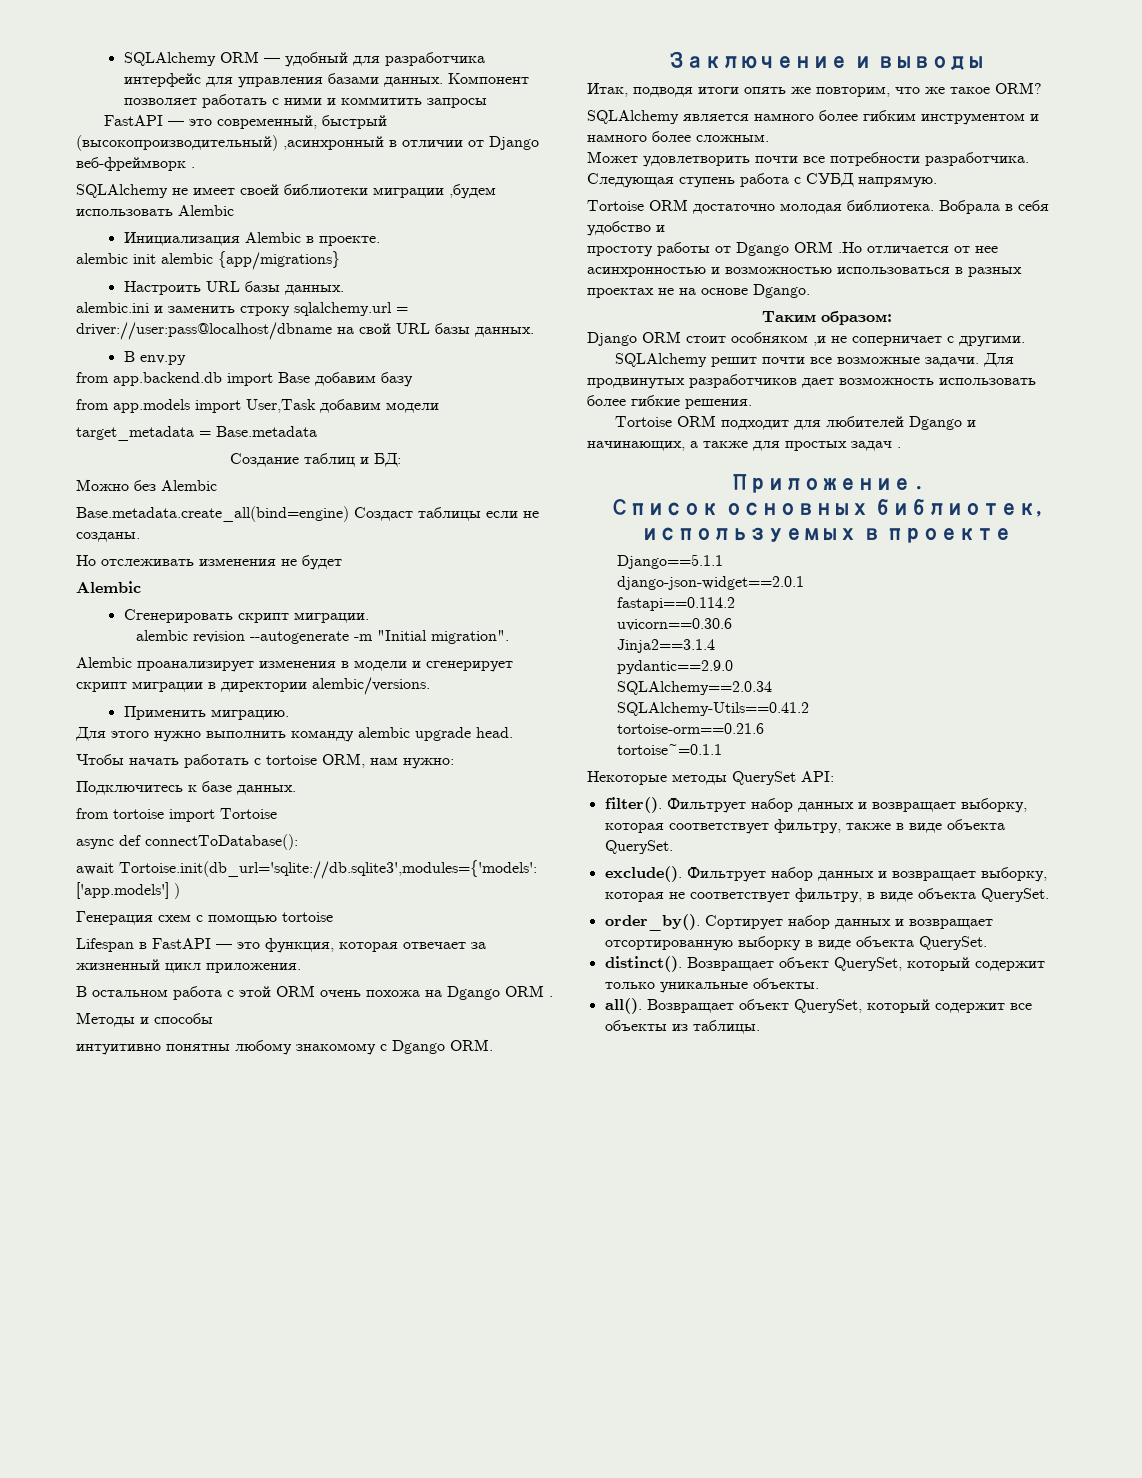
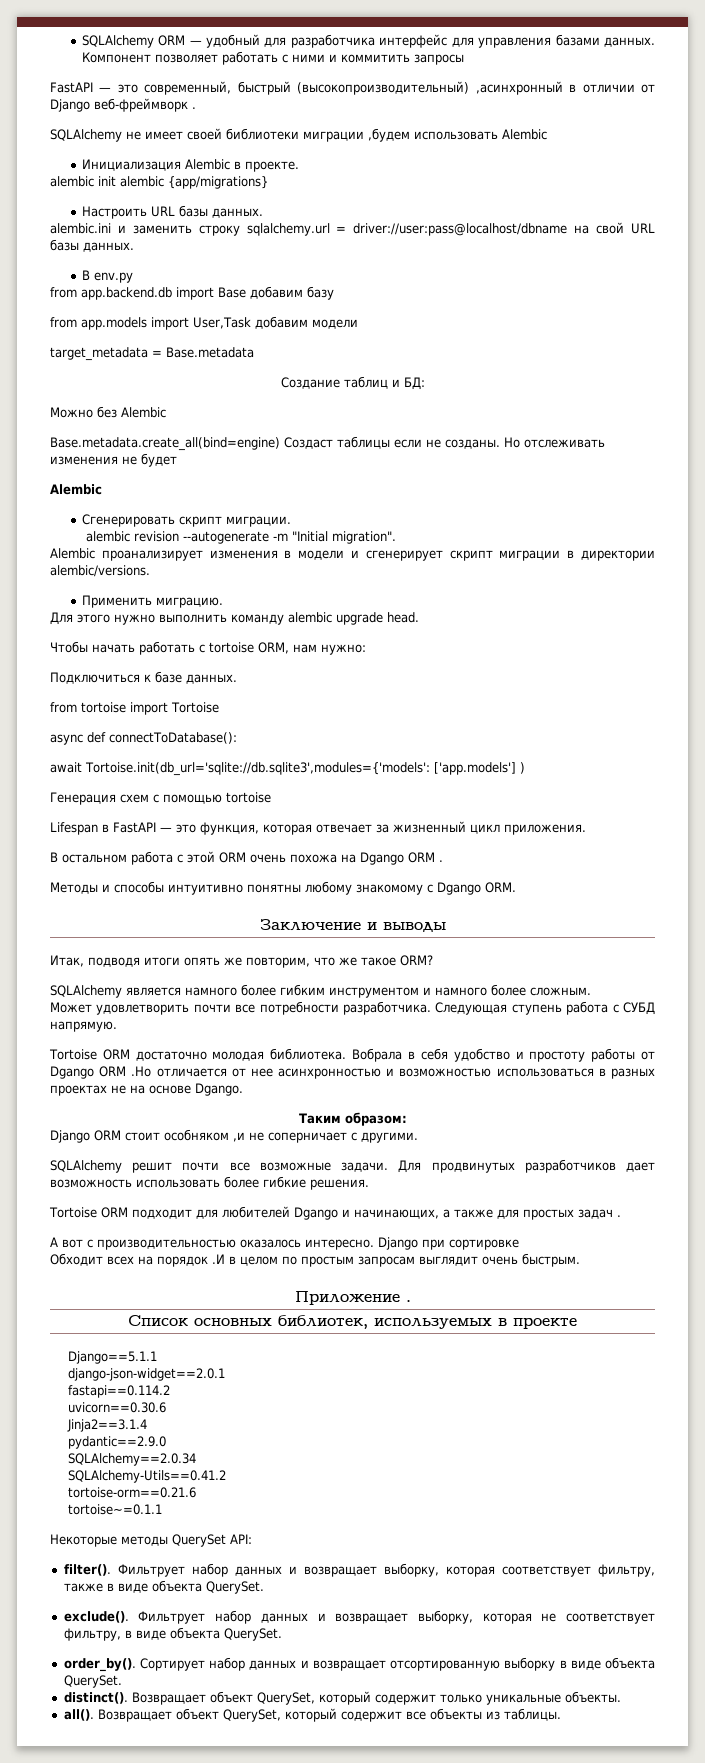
(140, 537) // -> (500, 444) none
[76,781,183,795] Подключитесь -> [50,672,140,684] Подключиться
(213, 1018) // -> (164, 887) none
(665, 228) // -> (524, 1055) none
(901, 447) none -> [50,1237,519,1250] [50,1253,580,1267] // А вот с производительностью оказалось интересно. Django при сортировке // Обходит всех на порядок .И в целом по простым запросам выглядит очень быстрым.

